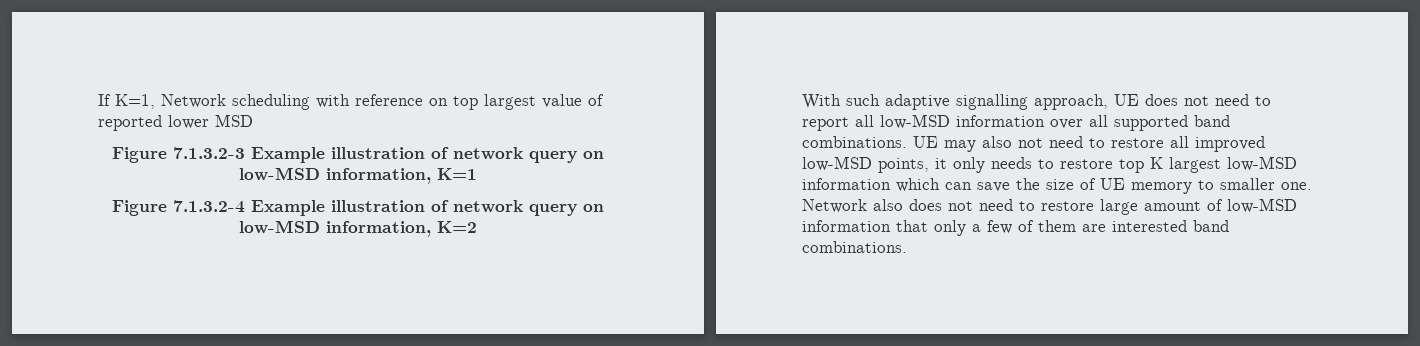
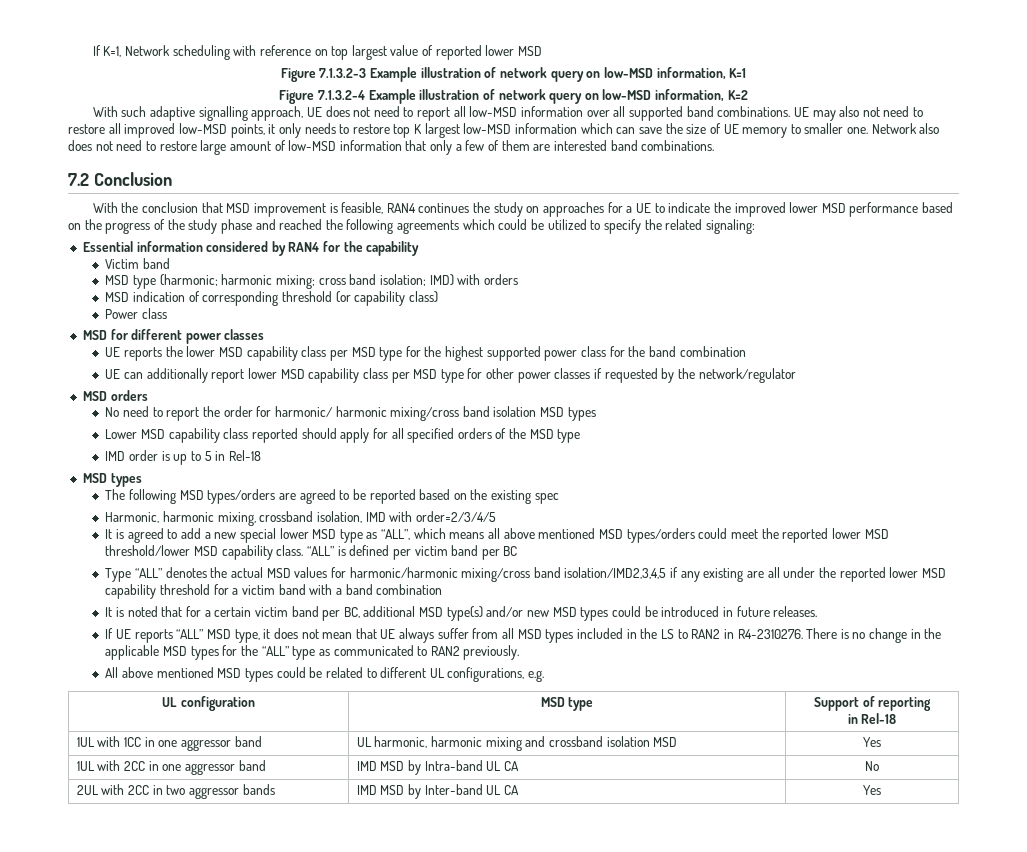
(907, 247) none -> [68,172,172,186] [92,202,954,217] [68,219,755,234] [82,241,420,256] [105,258,171,269] [105,274,518,289] [105,291,438,306] [105,308,168,319] [82,329,265,344] [105,346,746,361] [105,368,796,383] [82,390,148,401] [105,406,596,421] [105,428,581,443] [105,450,261,465] [82,473,142,487] [105,489,559,504] [105,511,496,526] [105,528,889,543] [105,545,518,560] [105,567,946,582] [105,584,443,599] [105,606,818,621] [105,628,942,643] [105,645,520,660] [105,667,545,682] [162,696,255,711] [540,697,594,711] [813,696,932,711] [847,713,897,724] [76,736,262,751] [356,736,678,751] [863,737,881,747] [76,760,266,775] [356,760,519,775] [865,761,879,771] [76,784,275,799] [356,784,519,799] [863,785,881,795] // 7.2 Conclusion // With the conclusion that MSD improvement is feasible, RAN4 continues the study on approaches for a UE to indicate the improved lower MSD performance based on the progress of the study phase and reached the following agreements which could be utilized to specify the related signaling: // Essential information considered by RAN4 for the capability // Victim band // MSD type (harmonic; harmonic mixing; cross band isolation; IMD) with orders // MSD indication of corresponding threshold (or capability class) // Power class // MSD for different power classes // UE reports the lower MSD capability class per MSD type for the highest supported power class for the band combination // UE can additionally report lower MSD capability class per MSD type for other power classes if requested by the network/regulator // MSD orders // No need to report the order for harmonic/ harmonic mixing/cross band isolation MSD types // Lower MSD capability class reported should apply for all specified orders of the MSD type // IMD order is up to 5 in Rel-18 // MSD types // The following MSD types/orders are agreed to be reported based on the existing spec // Harmonic, harmonic mixing, crossband isolation, IMD with order=2/3/4/5 // It is agreed to add a new special lower MSD type as “ALL”, which means all above mentioned MSD types/orders could meet the reported lower MSD threshold/lower MSD capability class. “ALL” is defined per victim band per BC // Type “ALL” denotes the actual MSD values for harmonic/harmonic mixing/cross band isolation/IMD2,3,4,5 if any existing are all under the reported lower MSD capability threshold for a victim band with a band combination // It is noted that for a certain victim band per BC, additional MSD type(s) and/or new MSD types could be introduced in future releases. // If UE reports “ALL” MSD type, it does not mean that UE always suffer from all MSD types included in the LS to RAN2 in R4-2310276. There is no change in the applicable MSD types for the “ALL” type as communicated to RAN2 previously. // All above mentioned MSD types could be related to different UL configurations, e.g. // UL configuration | MSD type | Support of reporting // in Rel-18 // 1UL with 1CC in one aggressor band | UL harmonic, harmonic mixing and crossband isolation MSD | Yes // 1UL with 2CC in one aggressor band | IMD MSD by Intra-band UL CA | No // 2UL with 2CC in two aggressor bands | IMD MSD by Inter-band UL CA | Yes

